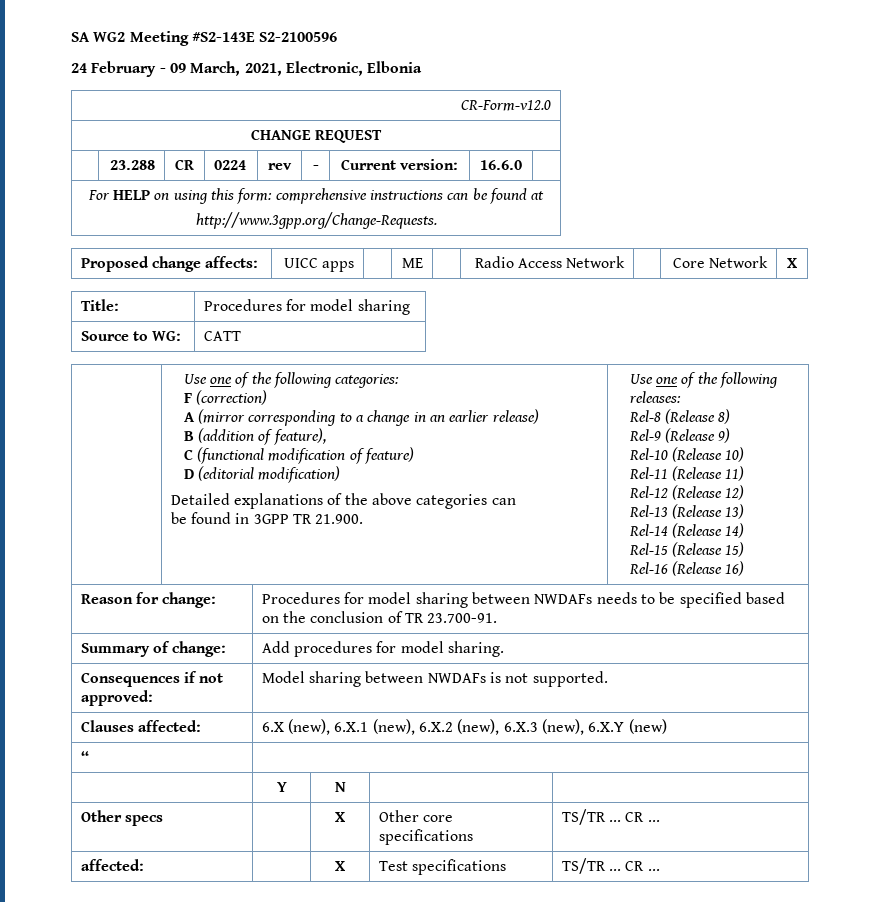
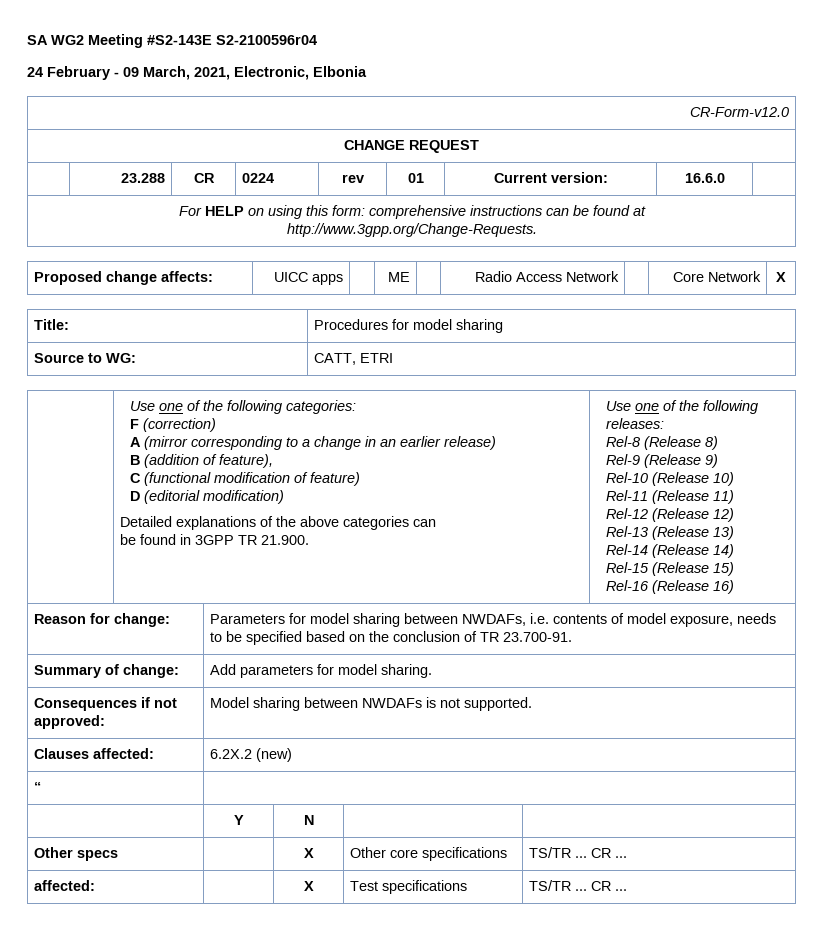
[259,32,338,42] S2-2100596 -> [216,35,317,45] S2-2100596r04
[312,165,319,170] - -> [407,173,424,183] 01
[203,331,241,341] CATT -> [313,353,393,365] CATT, ETRI
[261,592,340,604] Procedures -> [209,614,285,624] Parameters
[534,594,593,604] NWDAFs -> [461,613,733,627] NWDAFs, i.e. contents of model exposure,
[294,641,373,657] procedures -> [239,665,313,678] parameters
[261,719,625,735] 6.X (new), 6.X.1 (new), 6.X.2 (new), 6.X.3 (new), 6.X.Y -> [209,749,252,759] 6.2X.2

